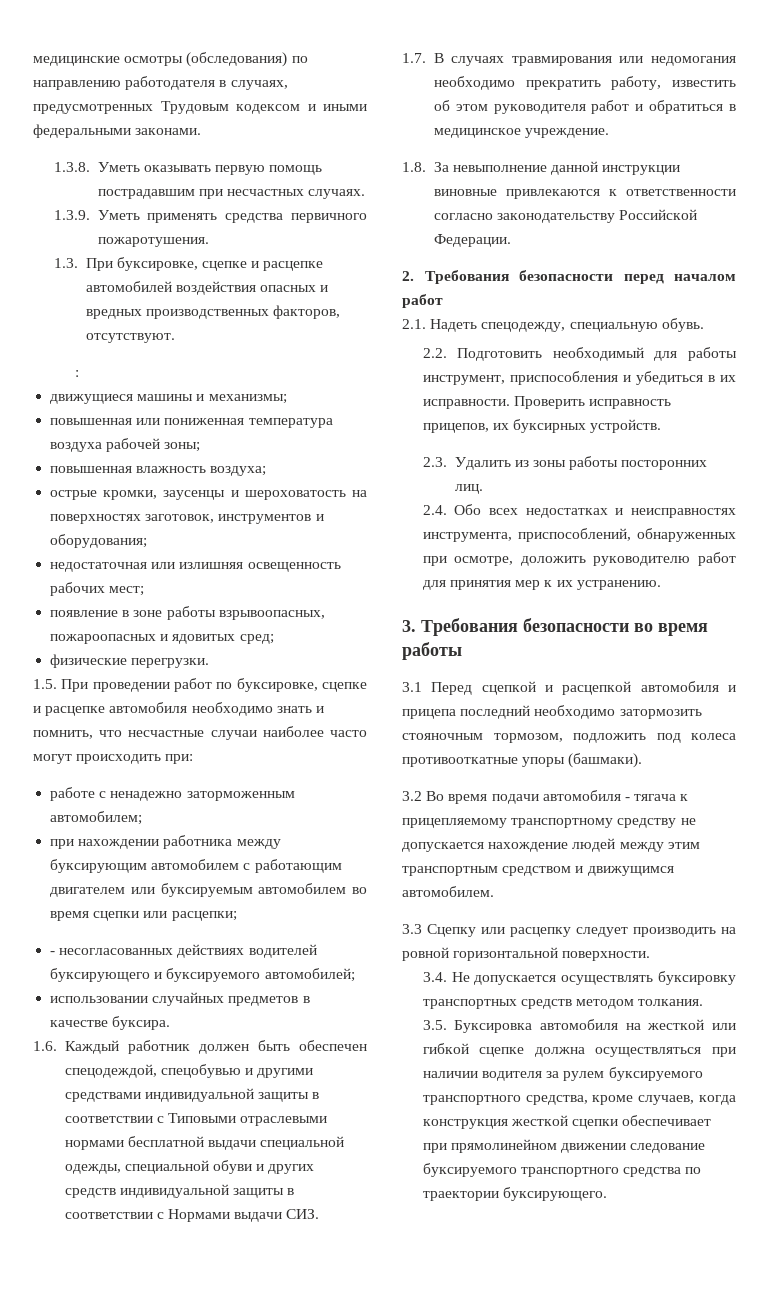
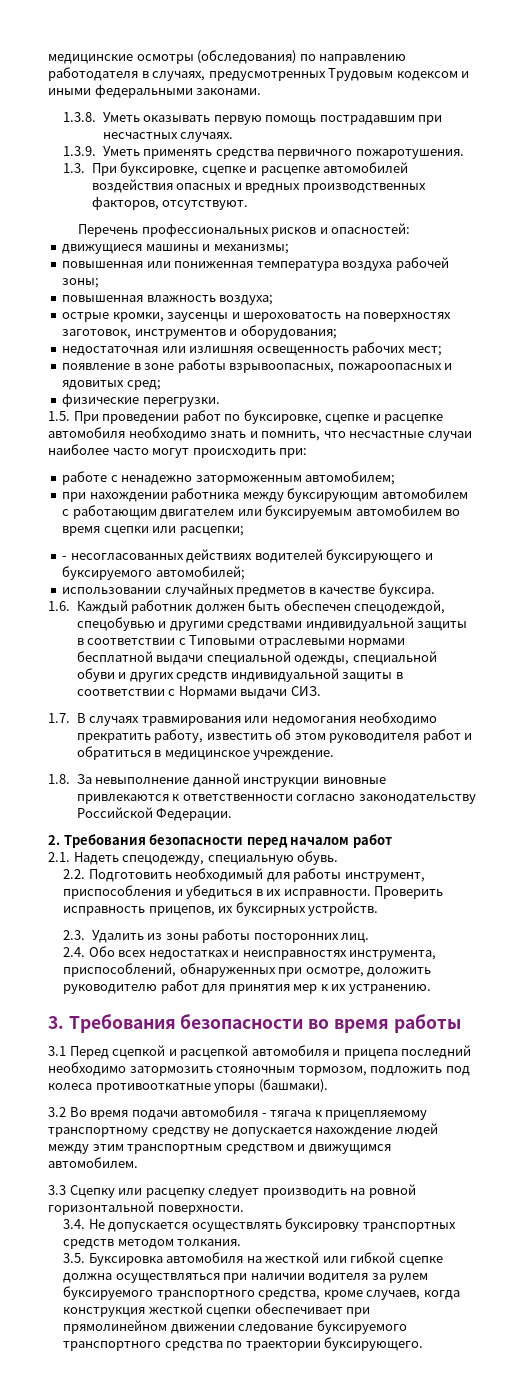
[74,370,79,377] : -> [78,223,411,237] Перечень профессиональных рисков и опасностей:

